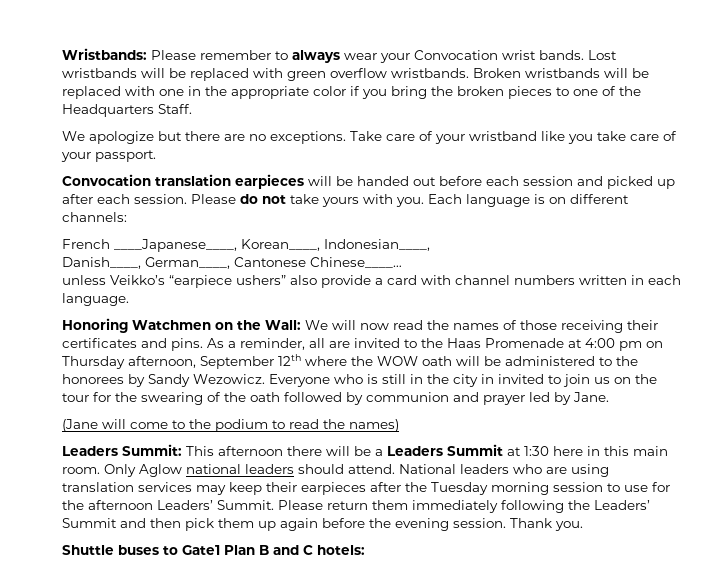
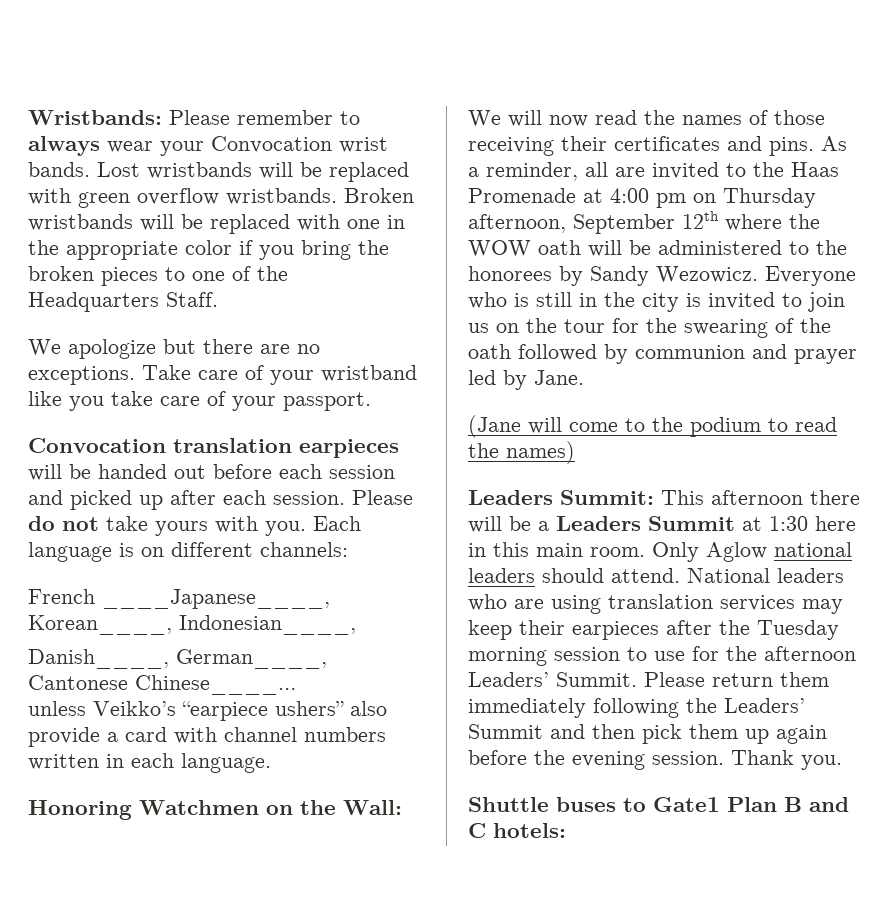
[481,374,494,384] in -> [686,293,701,307] is

